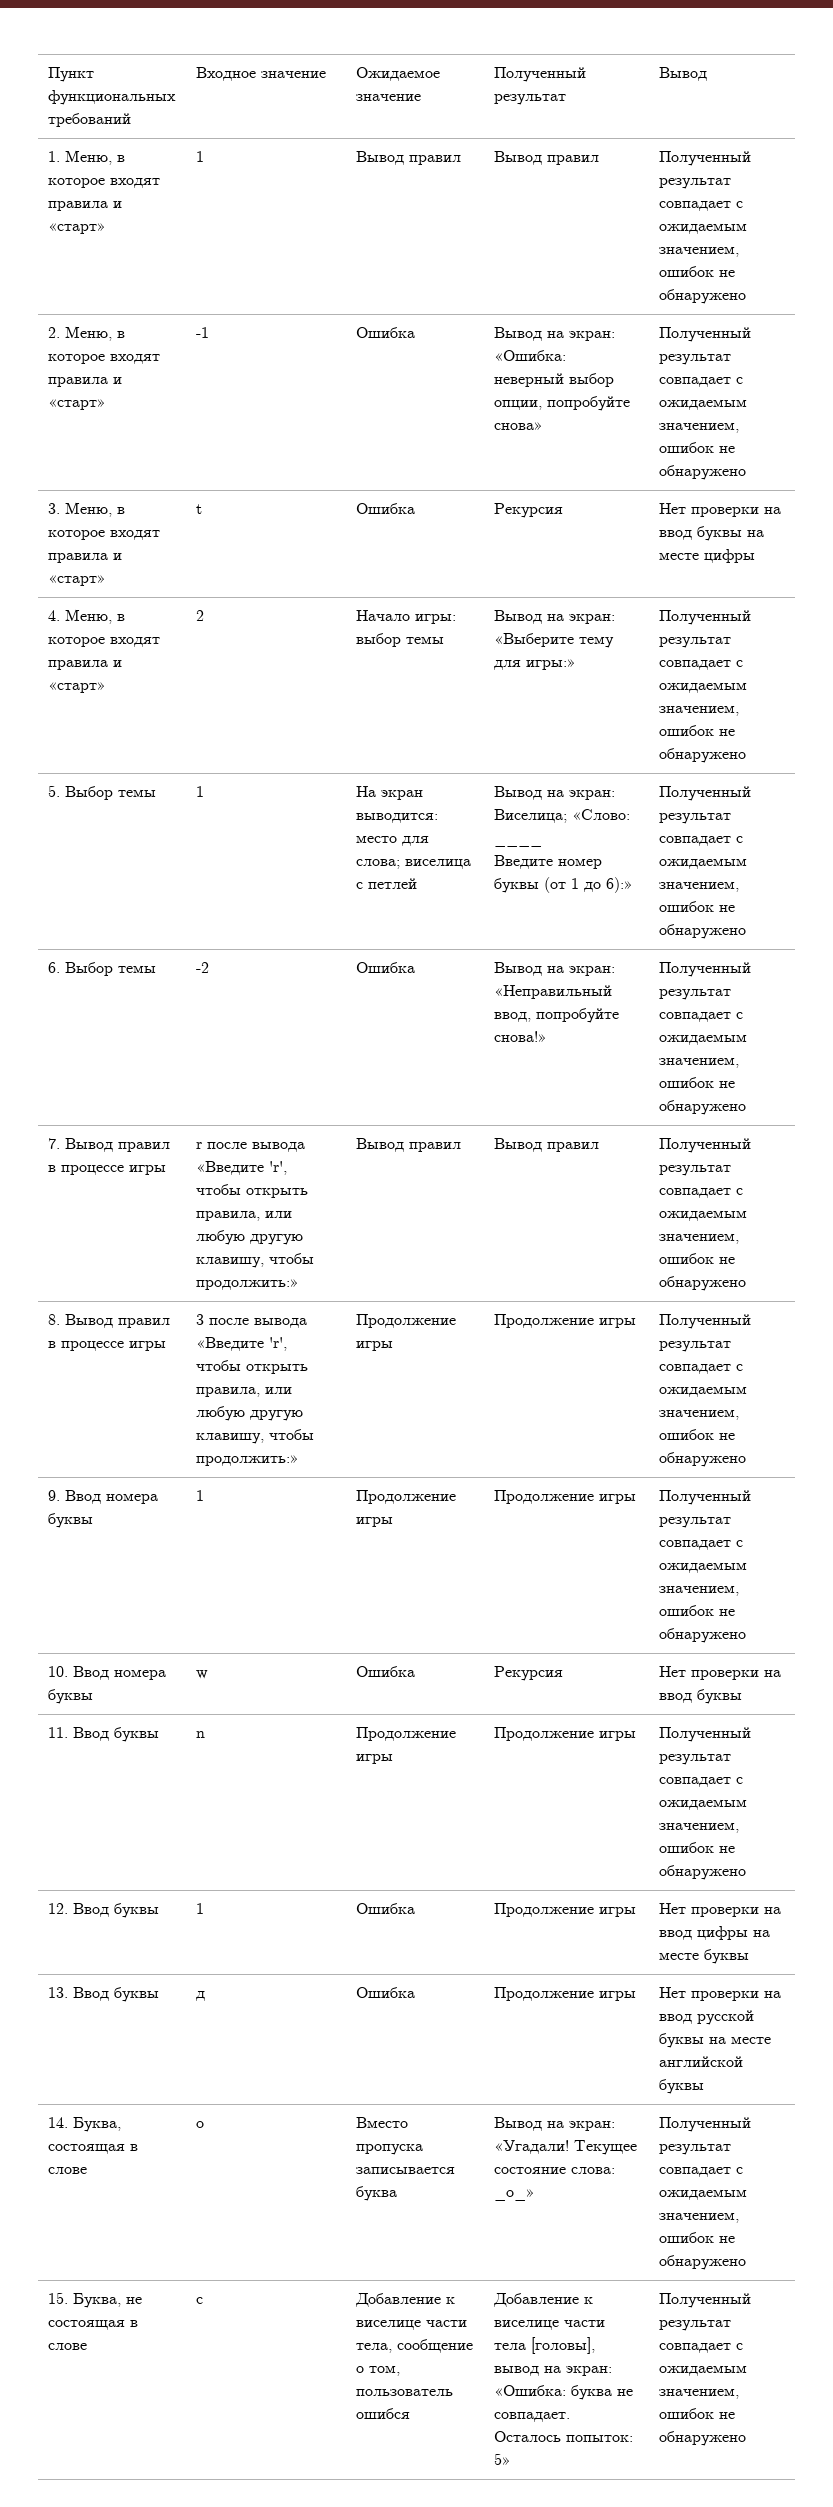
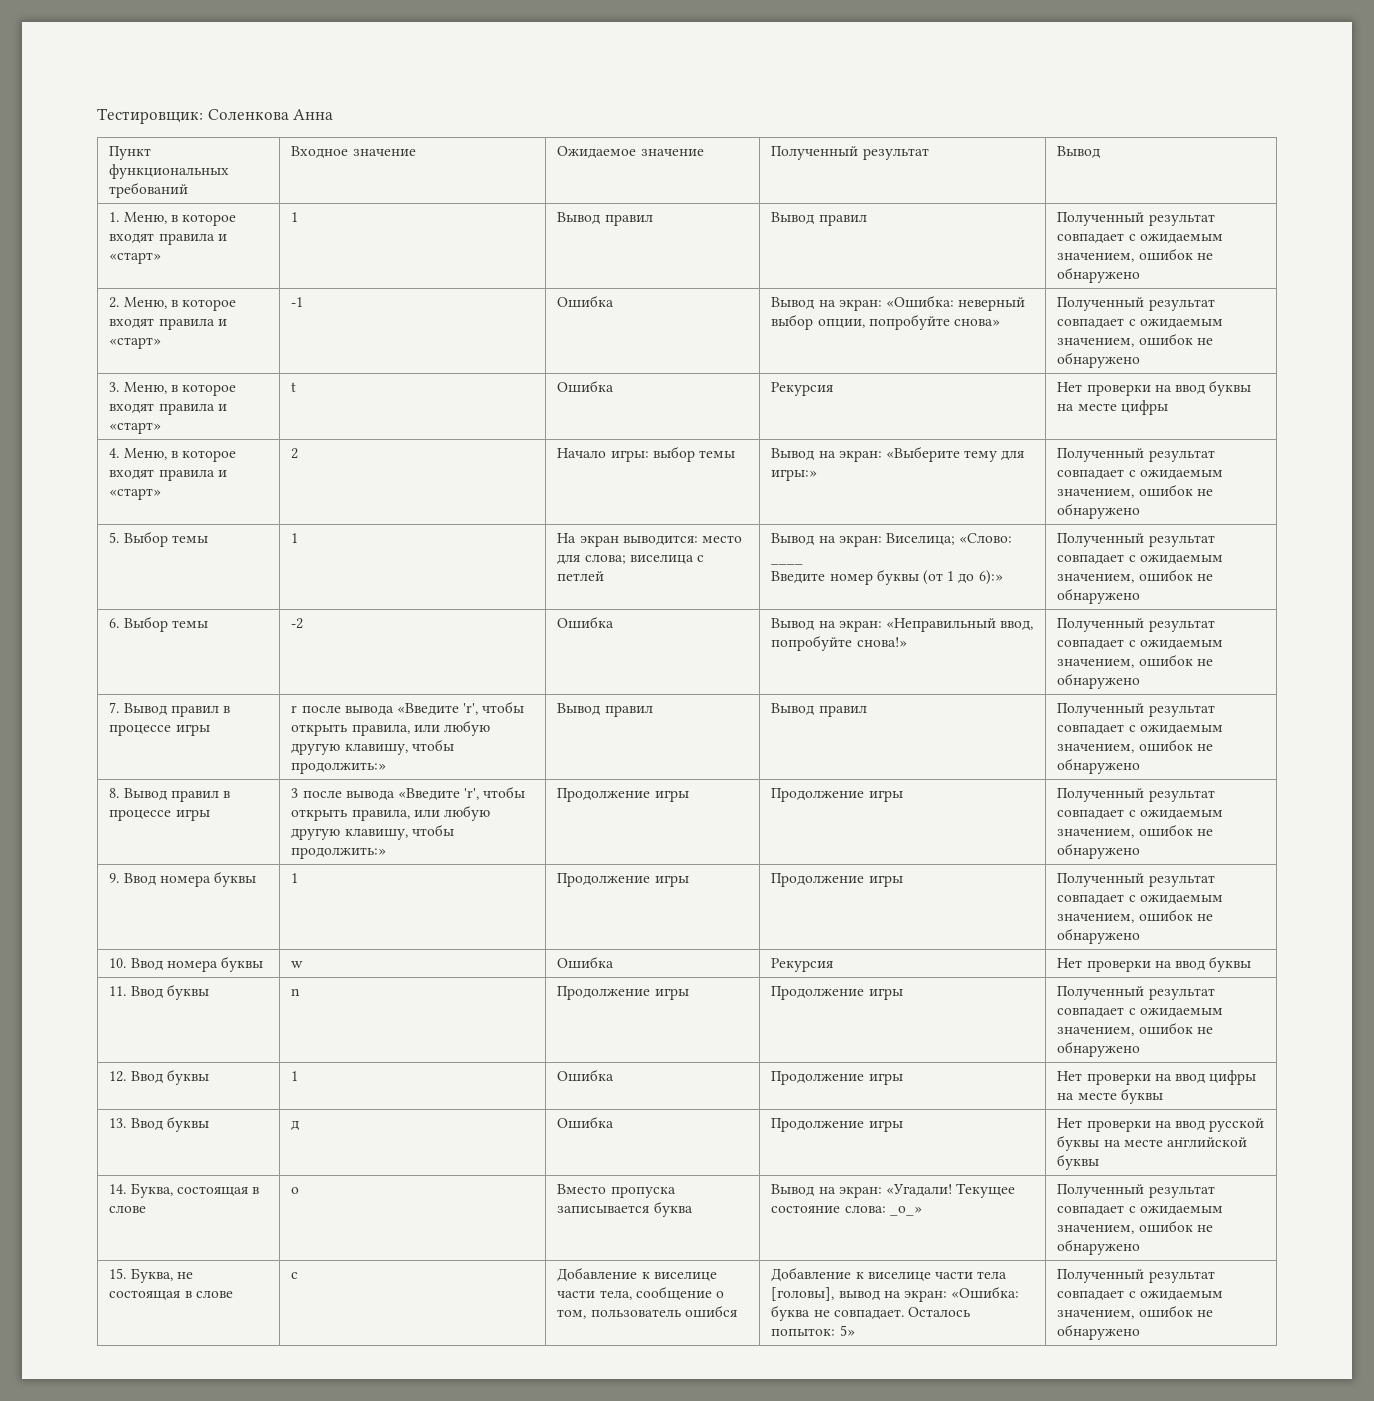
(48, 74) none -> [97,108,334,124] Тестировщик: Соленкова Анна //

